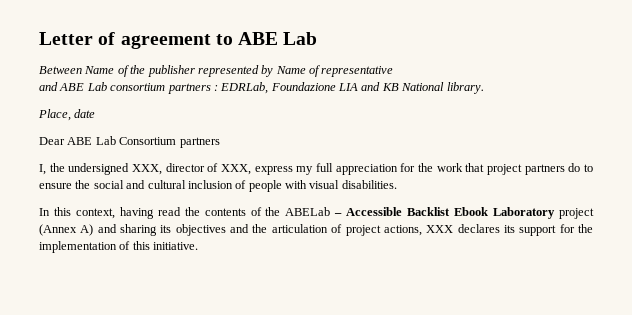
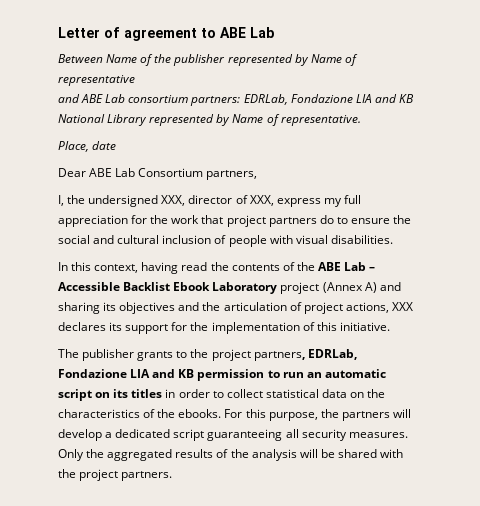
[167,82,484,94] partners : EDRLab, Foundazione LIA and KB National library. -> [190,94,414,106] [58,114,361,126] partners: EDRLab, Fondazione LIA and KB National Library represented by Name of representative.
[179,137,220,148] partners -> [206,170,258,180] partners,
[285,207,331,216] ABELab -> [317,262,367,271] ABE Lab
(199, 246) none -> [58,349,357,361] [58,369,386,381] [58,389,386,401] [58,409,411,421] [58,429,408,441] [58,449,404,461] [58,469,173,481] // The publisher grants to the project partners, EDRLab, Fondazione LIA and KB permission to run an automatic script on its titles in order to collect statistical data on the characteristics of the ebooks. For this purpose, the partners will develop a dedicated script guaranteeing all security measures. Only the aggregated results of the analysis will be shared with the project partners.

